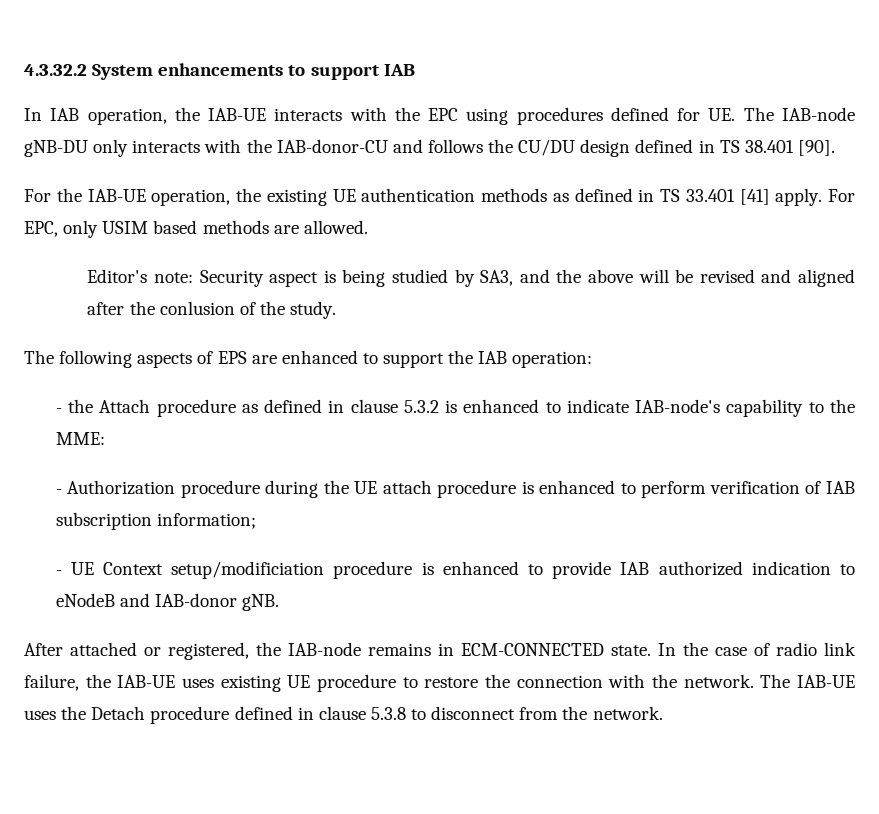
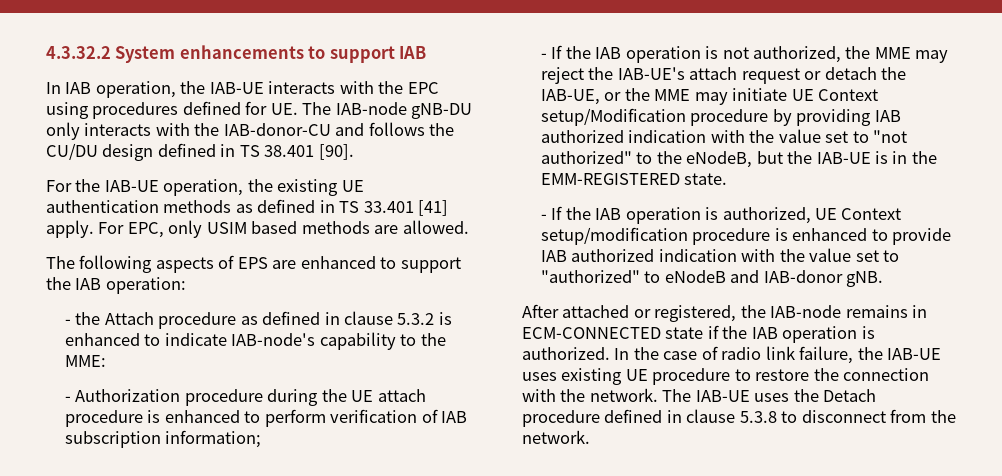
[87,269,856,287] [87,301,337,319] // Editor's note: Security aspect is being studied by SA3, and the above will be revised and aligned after the conlusion of the study. -> (469, 227) none
[70,561,325,579] UE Context setup/modificiation -> [551,45,949,63] [540,67,907,84] [540,88,879,105] [540,108,901,126] [540,129,908,143] [540,151,937,168] [540,173,728,185] [540,206,902,224] [540,227,688,245] If the IAB operation is not authorized, the MME may reject the IAB-UE's attach request or detach the IAB-UE, or the MME may initiate UE Context setup/Modification procedure by providing IAB authorized indication with the value set to "not authorized" to the eNodeB, but the IAB-UE is in the EMM-REGISTERED state. // - If the IAB operation is authorized, UE Context setup/modification
(831, 568) none -> [741,248,900,262] [540,270,640,283] with the value set to "authorized"
[611,645,651,656] state. -> [665,325,875,343] [522,347,610,360] state if the IAB operation is authorized.

